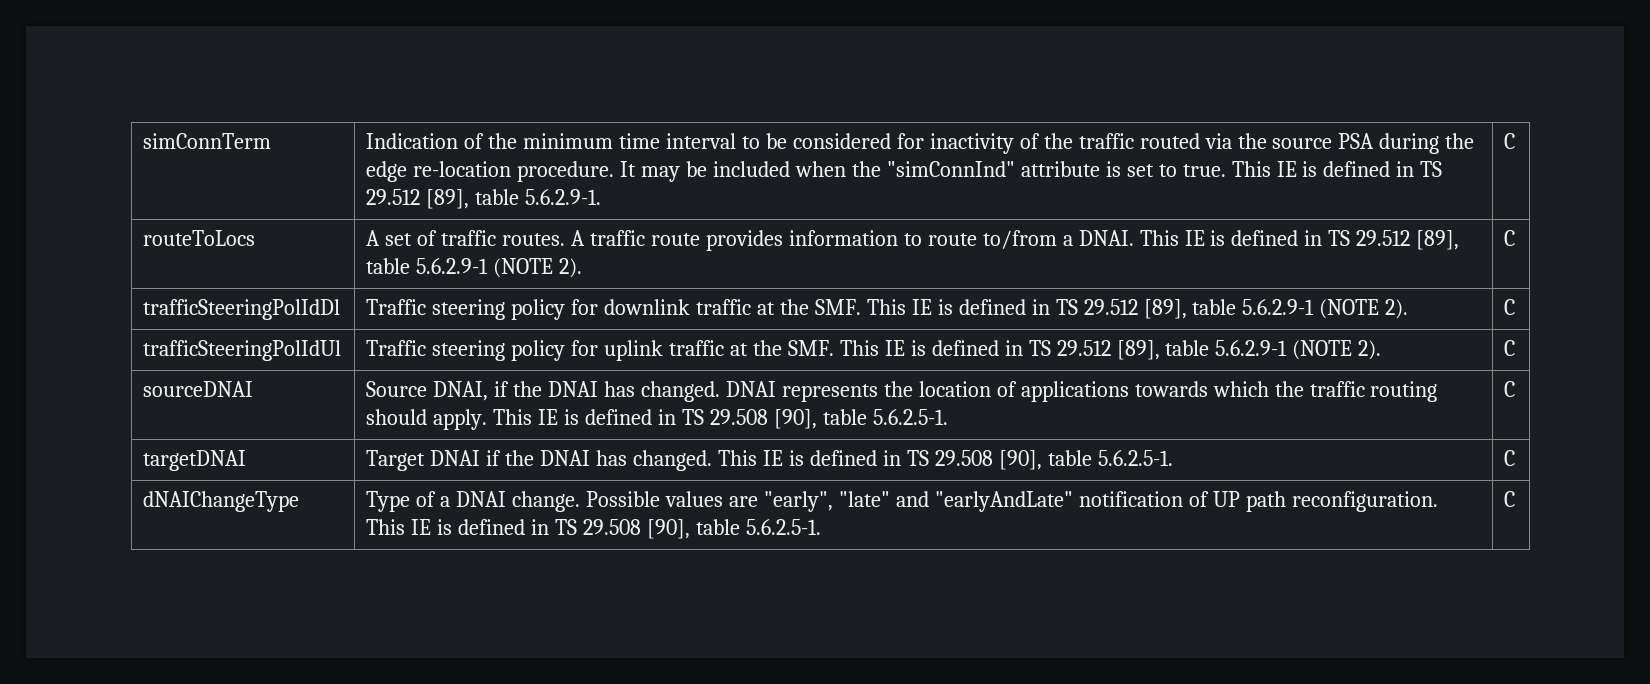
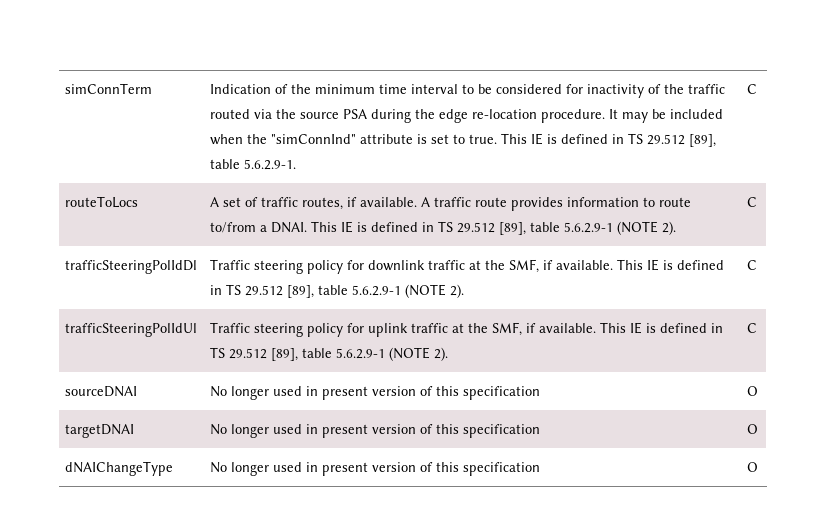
[502,233,566,246] routes. -> [302,197,418,210] routes, if available.
[814,299,861,315] SMF. -> [509,259,614,273] SMF, if available.
[787,340,834,356] SMF. -> [492,322,597,336] SMF, if available.
[366,381,1438,402] [366,409,948,430] [1504,381,1516,397] [143,450,247,471] [366,450,1173,471] [1504,450,1516,466] [143,491,300,512] [366,491,1438,512] [366,519,821,539] [1504,491,1516,507] Source DNAI, if the DNAI has changed. DNAI represents the location of applications towards which the traffic routing should apply. This IE is defined in TS 29.508 [90], table 5.6.2.5-1. | C // targetDNAI | Target DNAI if the DNAI has changed. This IE is defined in TS 29.508 [90], table 5.6.2.5-1. | C // dNAIChangeType | Type of a DNAI change. Possible values are "early", "late" and "earlyAndLate" notification of UP path reconfiguration. This IE is defined in TS 29.508 [90], table 5.6.2.5-1. | C -> [210,386,541,400] [747,386,759,396] [65,424,135,438] [210,424,541,438] [747,424,759,434] [65,461,174,476] [210,462,541,476] [747,462,759,472] No longer used in present version of this specification | O // targetDNAI | No longer used in present version of this specification | O // dNAIChangeType | No longer used in present version of this specification | O

